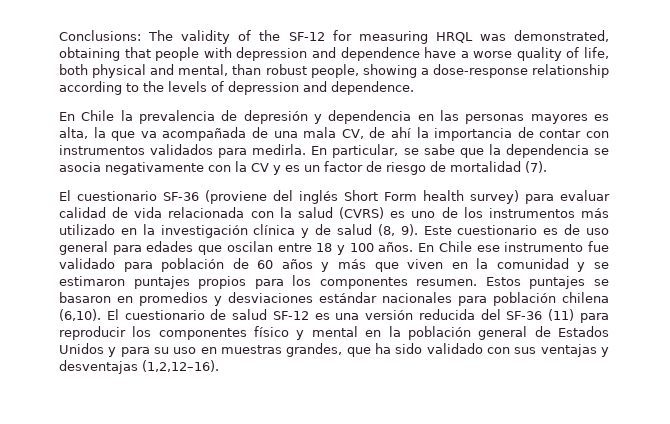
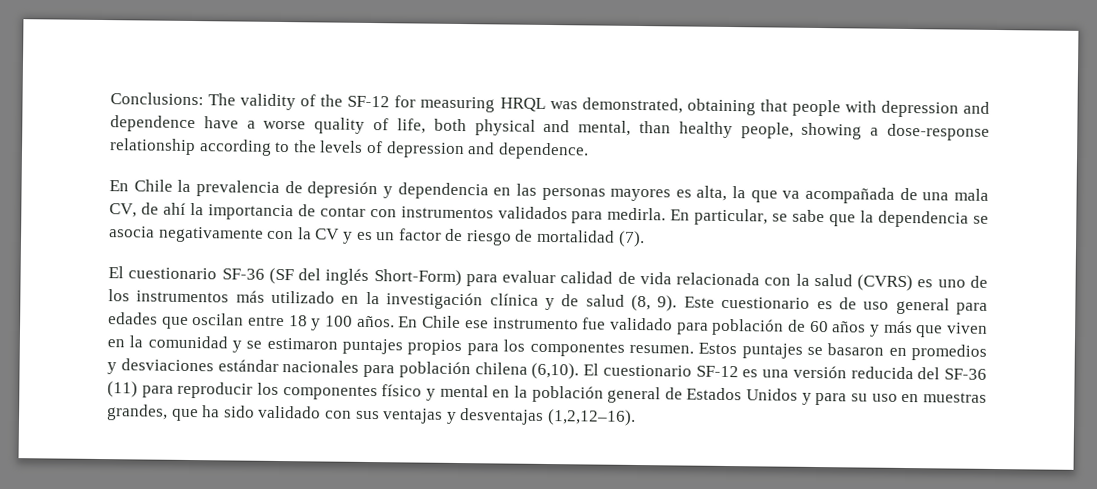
[265,64,307,75] robust -> [678,121,733,139] healthy
[205,190,267,204] (proviene -> [268,267,294,285] (SF
[344,190,519,204] Short Form health survey) -> [373,269,462,287] Short-Form)
[210,309,268,320] de salud -> (692, 370) none

